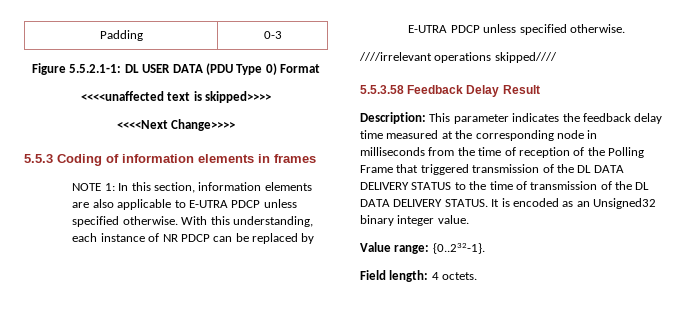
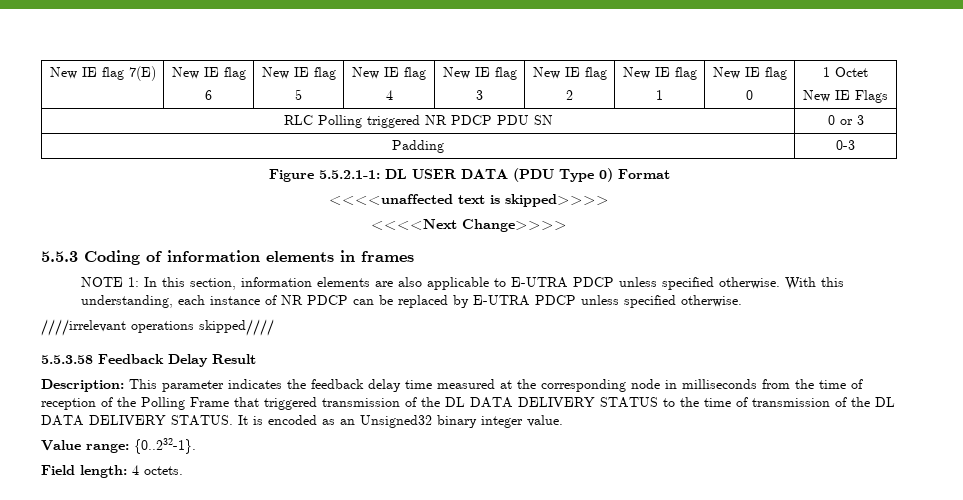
(99, 35) none -> [49,66,156,81] [171,67,246,80] [205,90,212,100] [261,67,336,80] [295,89,302,100] [352,67,426,80] [385,90,393,100] [442,67,517,80] [476,90,483,100] [532,67,607,80] [566,90,573,100] [622,67,697,80] [656,90,663,100] [712,67,787,80] [746,90,753,100] [823,67,868,77] [803,90,888,103] [283,115,553,128] [827,115,864,125] New IE flag 7(E) | New IE flag // 6 | New IE flag // 5 | New IE flag // 4 | New IE flag // 3 | New IE flag // 2 | New IE flag // 1 | New IE flag // 0 | 1 Octet // New IE Flags // RLC Polling triggered NR PDCP PDU SN | 0 or 3 //

